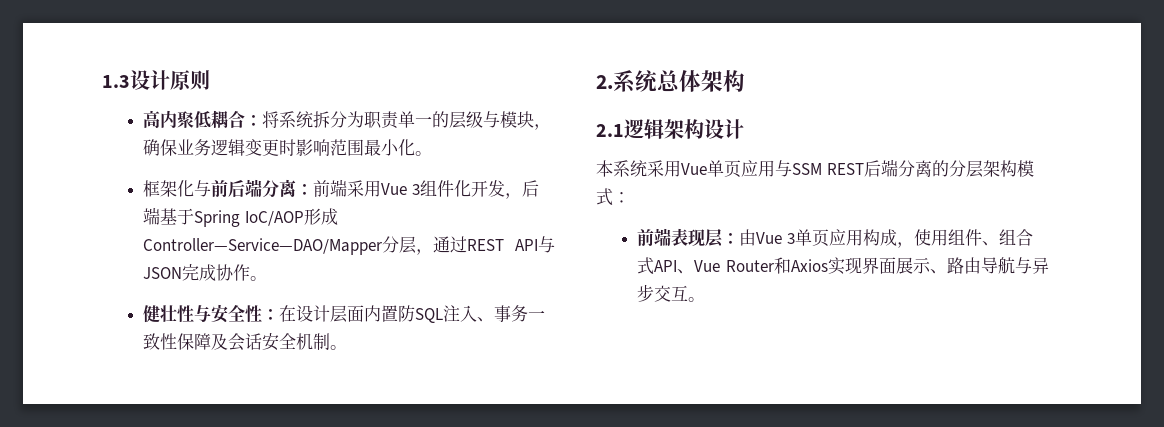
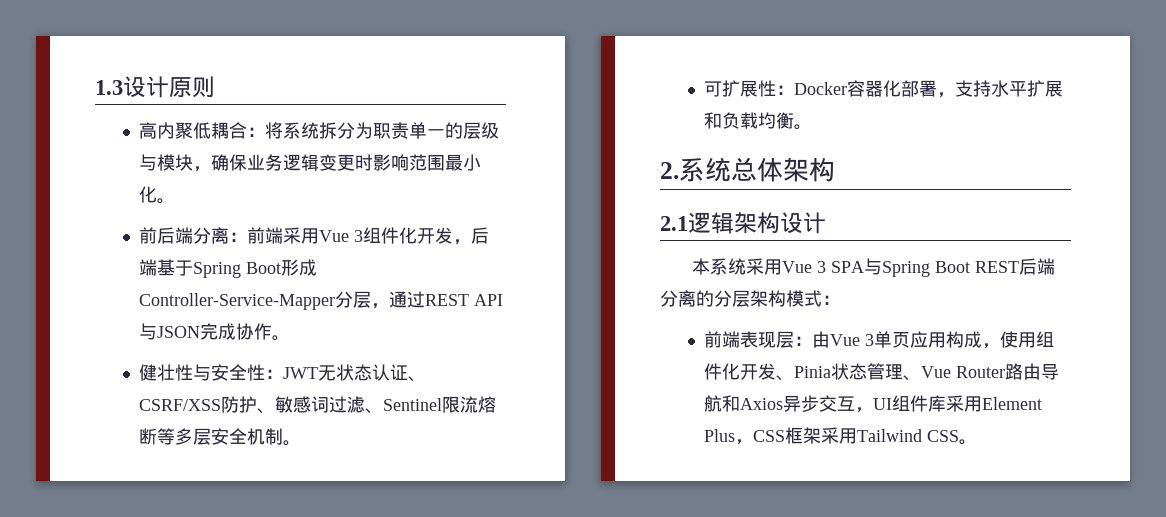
[143,180,212,197] 框架化与 -> (176, 201) none
[244,208,338,226] [143,238,383,255] IoC/AOP形成Controller—Service—DAO/Mapper -> [246,259,318,276] [139,293,336,310] Boot形成Controller-Service-Mapper
[279,305,546,323] [143,333,331,351] 在设计层面内置防SQL注入、事务一致性保障及会话安全机制 -> [283,364,427,382] [139,396,497,414] [139,428,302,446] [704,80,1064,98] [704,112,795,129] JWT无状态认证、CSRF/XSS防护、敏感词过滤、Sentinel限流熔断等多层安全机制。 // 可扩展性：Docker容器化部署，支持水平扩展和负载均衡
[707,160,822,178] 单页应用与SSM -> [816,258,970,277] 3 SPA与Spring Boot
[981,229,1033,246] [637,257,947,275] 、组合式API、Vue Router和Axios实现界面展示、 -> [722,363,1006,381] 化开发、Pinia状态管理、Vue Router
[1015,257,1032,274] 与 -> [722,395,784,412] 和Axios
(689, 293) none -> [855,395,1043,413] [704,427,960,445] ，UI组件库采用Element Plus，CSS框架采用Tailwind CSS

